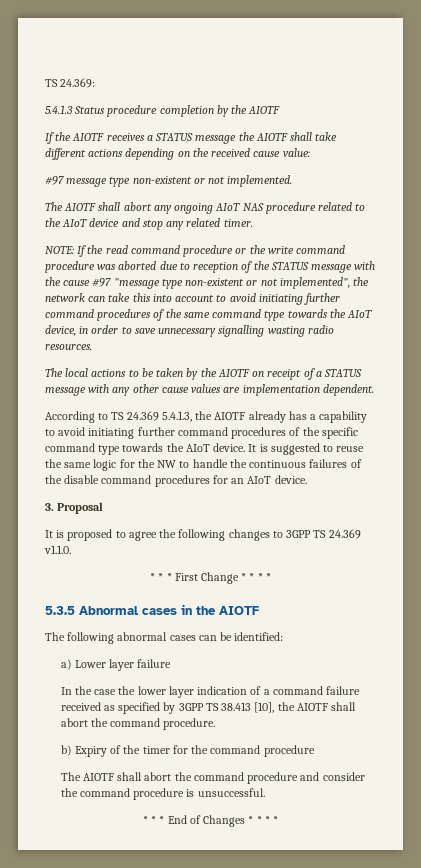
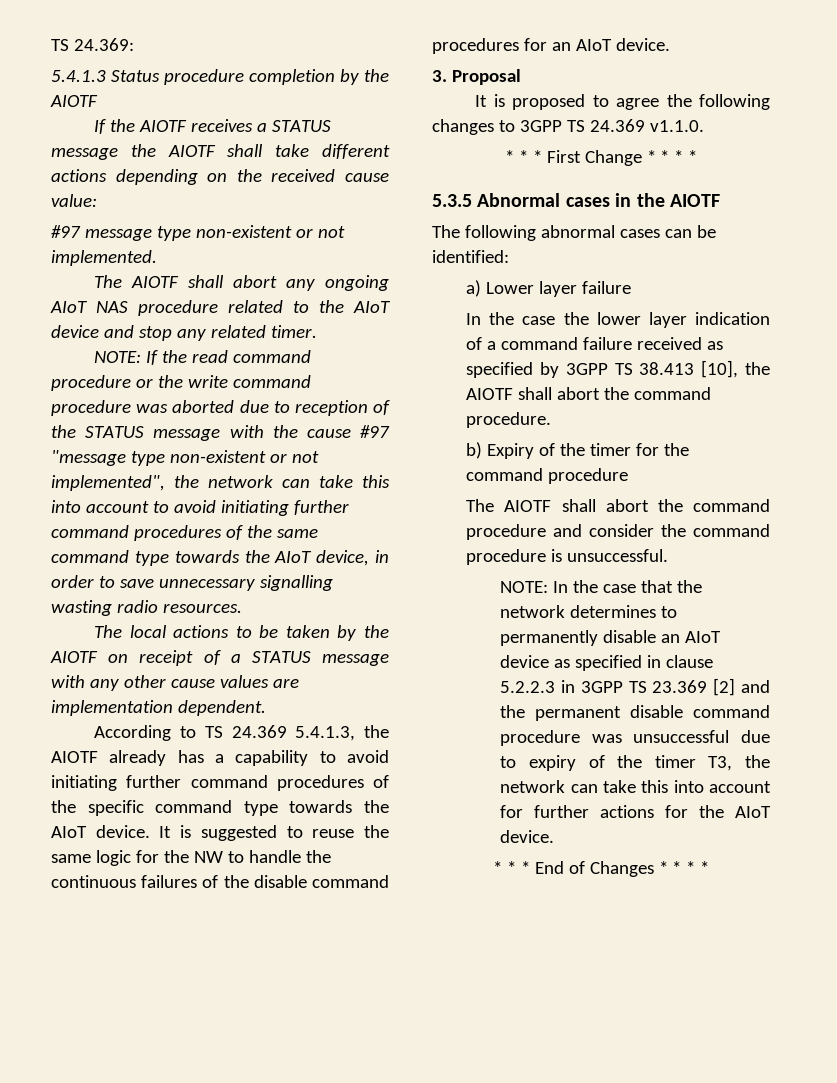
(265, 792) none -> [500,580,703,593] [500,605,678,618] [500,630,722,646] [500,655,714,671] [500,678,770,696] [500,705,770,721] [500,730,770,746] [500,755,770,771] [500,780,771,793] [500,805,771,818] [500,830,555,843] // NOTE: In the case that the network determines to permanently disable an AIoT device as specified in clause 5.2.2.3 in 3GPP TS 23.369 [2] and the permanent disable command procedure was unsuccessful due to expiry of the timer T3, the network can take this into account for further actions for the AIoT device.

